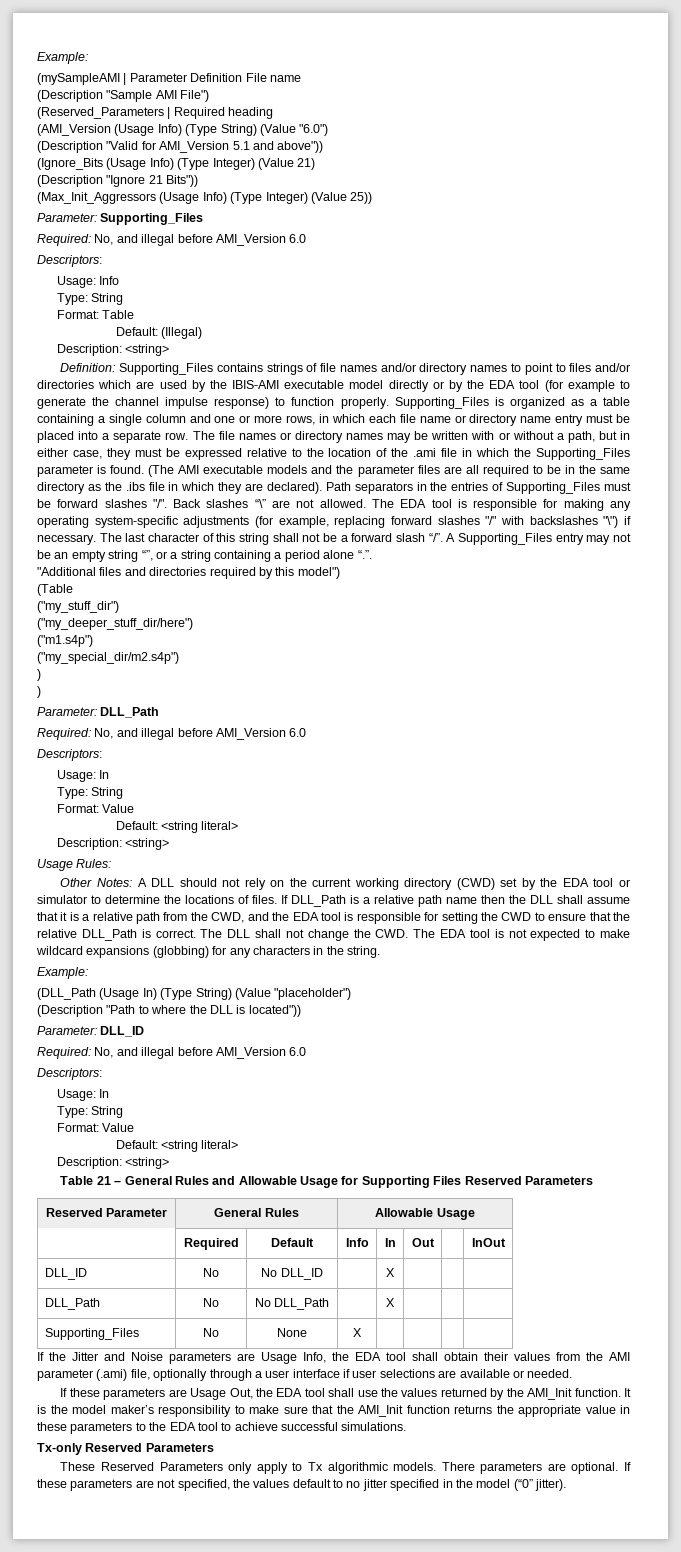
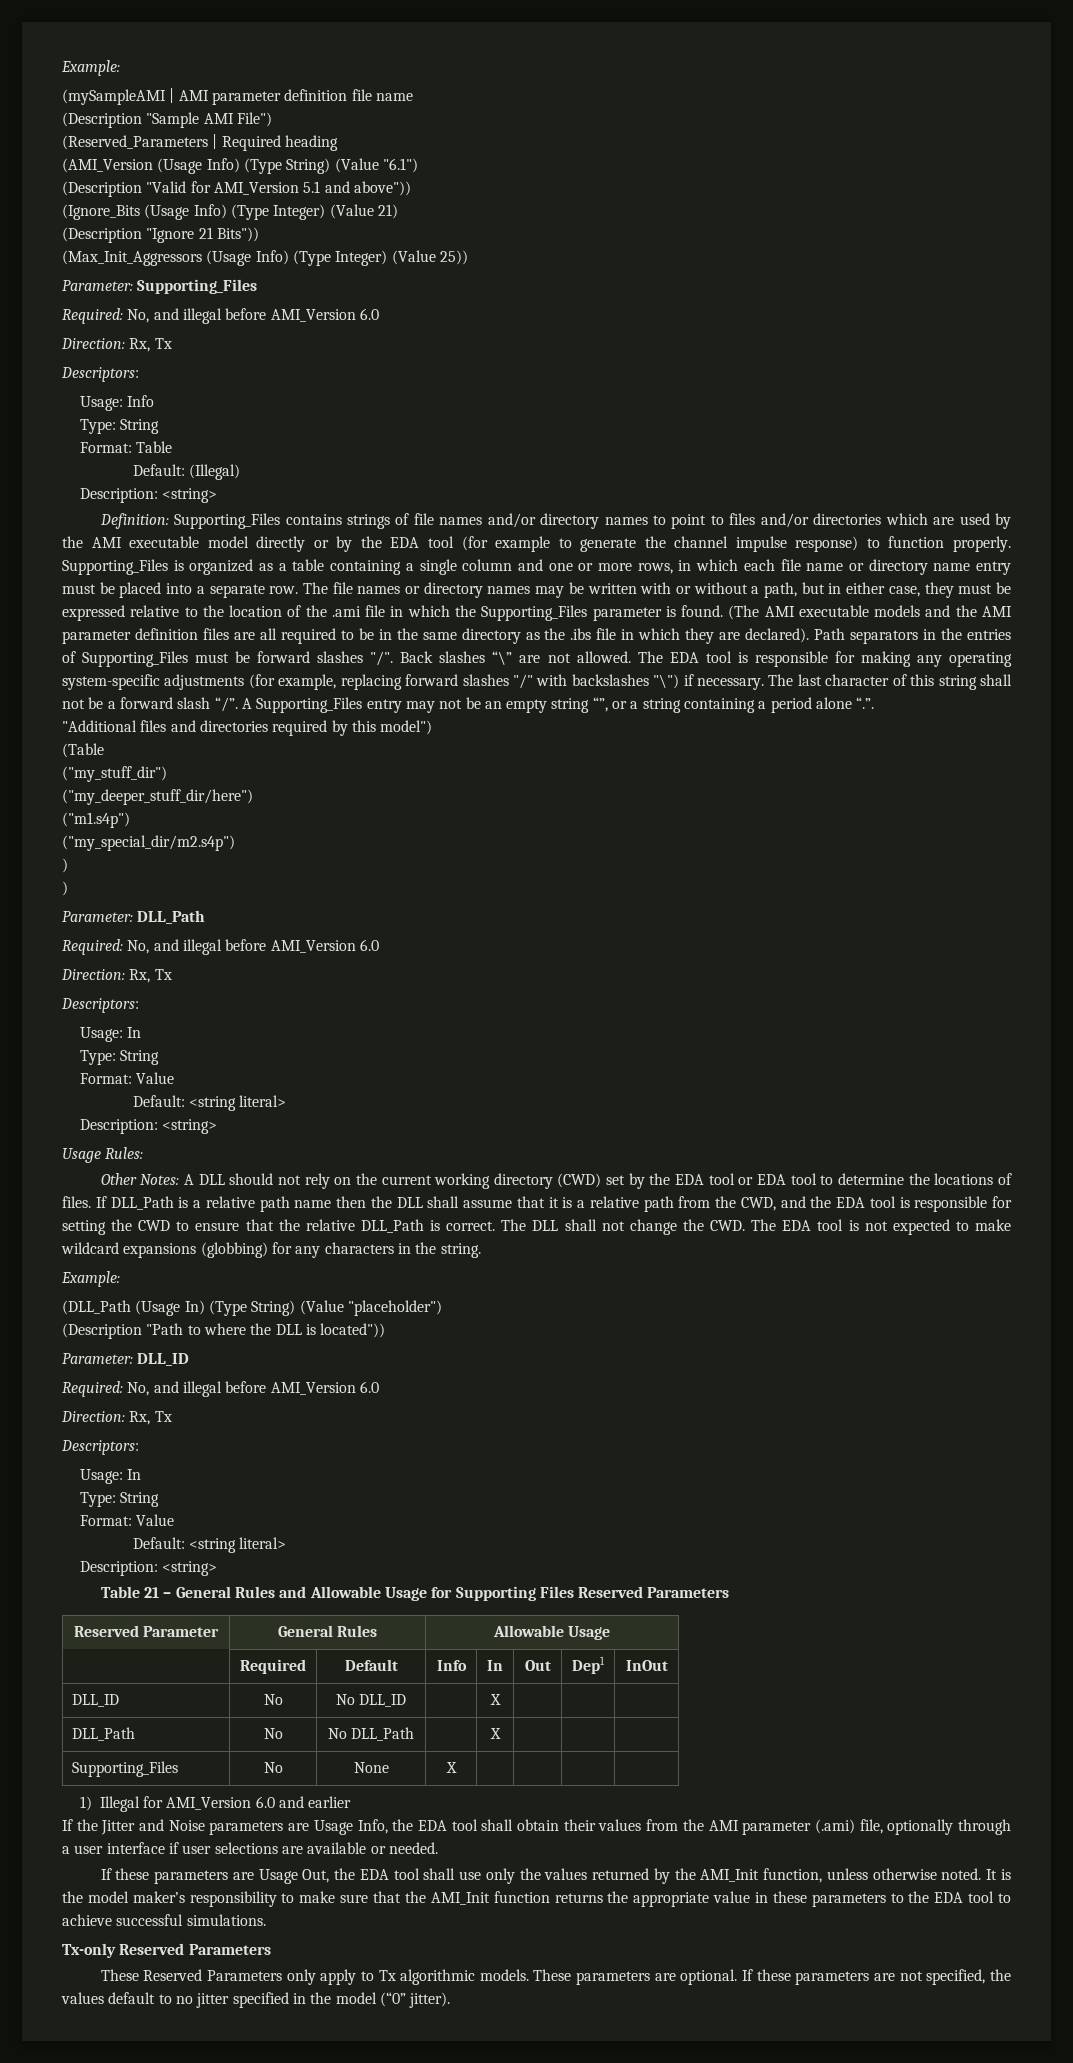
[129,73,267,82] Parameter Definition File -> [178,89,372,105] AMI parameter definition file
[299,124,329,136] "6.0") -> [382,158,418,173] "6.1")
(307, 238) none -> [61,338,172,352] // Direction: Rx, Tx
[232,380,280,389] IBIS-AMI -> [91,537,122,548] AMI
[357,465,414,477] parameter -> [981,606,1012,617] [62,628,198,644] AMI parameter definition
(307, 732) none -> [61,969,172,983] // Direction: Rx, Tx
[37,895,87,904] simulator -> [757,1173,817,1185] EDA tool
(307, 1051) none -> [61,1411,172,1425] // Direction: Rx, Tx
(435, 1242) none -> [572,1656,605,1674] Dep1
(362, 1332) none -> [79,1796,352,1812] // 1) Illegal for AMI_Version 6.0 and earlier
(378, 1393) none -> [485,1868,515,1884] only
[574,1388,621,1397] function. -> [763,1868,982,1883] function, unless otherwise noted.
[441,1462,475,1471] There -> [533,1969,572,1981] These

